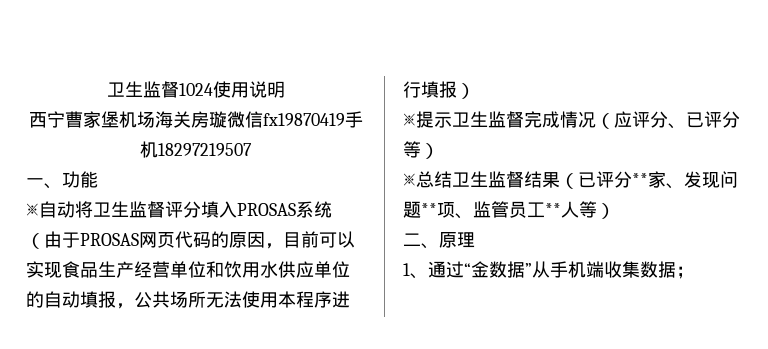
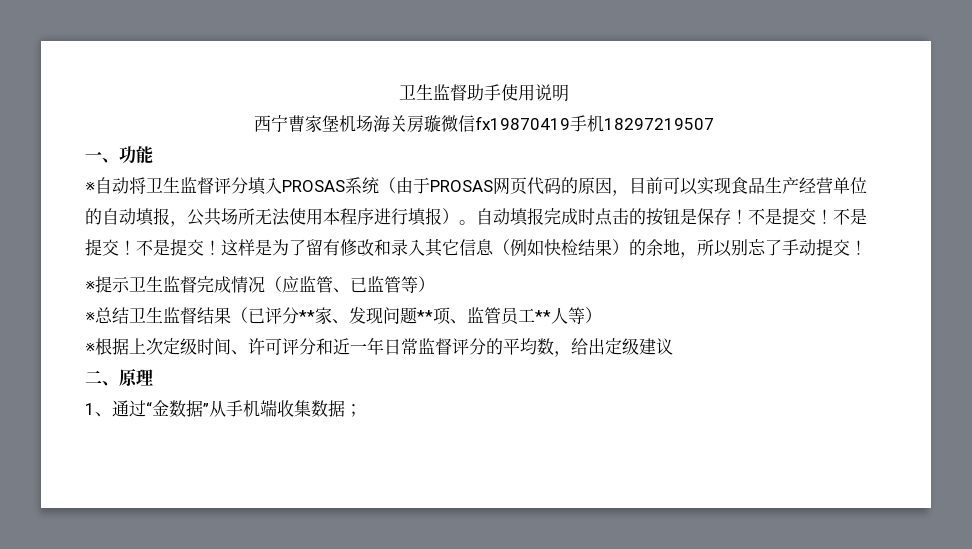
[106,81,213,98] 卫生监督1024 -> [399,84,501,101] 卫生监督助手
[206,261,350,278] 和饮用水供应单位 -> (867, 185) none
(475, 91) none -> [459,208,867,226] [85,238,867,258] 。自动填报完成时点击的按钮是保存！不是提交！不是提交！不是提交！这样是为了留有修改和录入其它信息（例如快检结果）的余地，所以别忘了手动提交！
[632,111,740,129] 评分、已评分 -> [299,276,401,293] 监管、已监管
(615, 211) none -> [85,337,673,357] // ※根据上次定级时间、许可评分和近一年日常监督评分的平均数，给出定级建议

